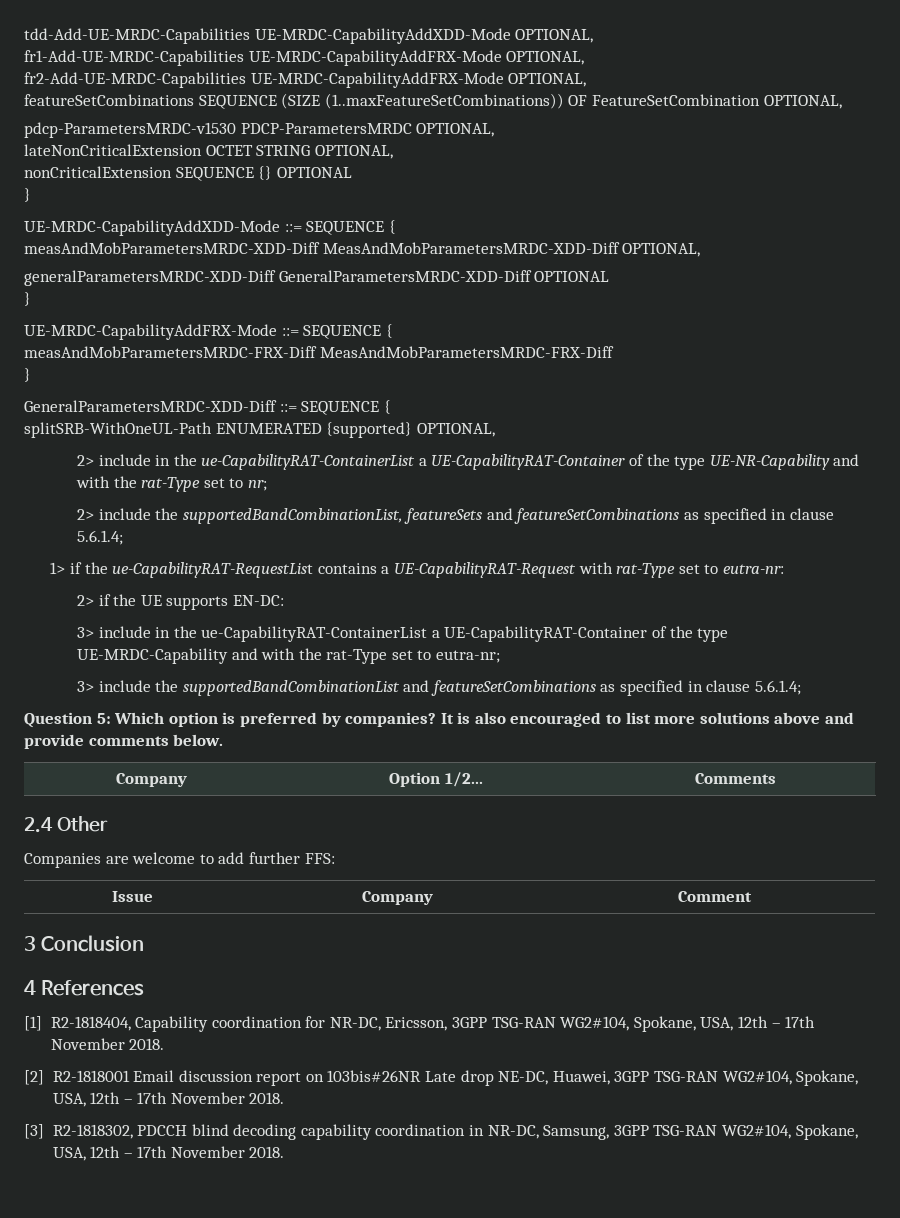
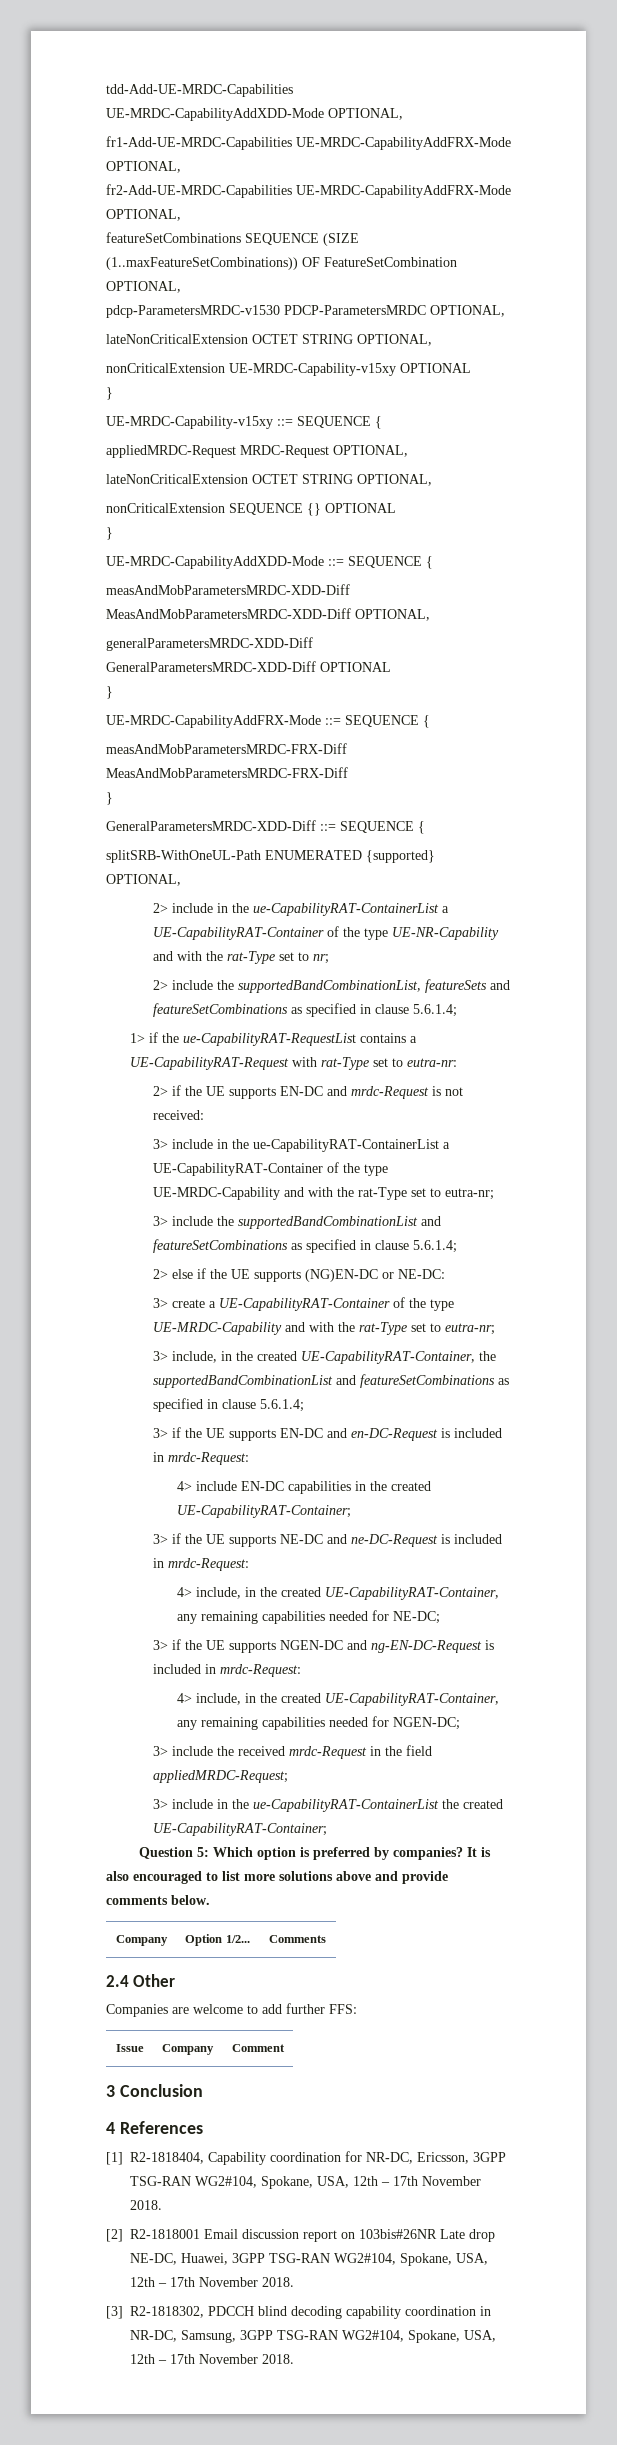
(393, 152) none -> [106,363,471,376] [106,387,113,400] [106,416,382,429] [106,445,408,458] [106,474,432,486] // nonCriticalExtension UE-MRDC-Capability-v15xy OPTIONAL // } // UE-MRDC-Capability-v15xy ::= SEQUENCE { // appliedMRDC-Request MRDC-Request OPTIONAL, // lateNonCriticalExtension OCTET STRING OPTIONAL,
[232,595,284,606] EN-DC: -> [280,1086,464,1099] [153,1110,205,1120] EN-DC and mrdc-Request is not received:
(801, 687) none -> [153,1268,446,1282] [153,1297,455,1311] [153,1322,496,1335] [153,1351,497,1364] [153,1374,510,1388] [153,1398,305,1412] [153,1427,503,1441] [153,1452,250,1465] [177,1481,432,1494] [177,1505,352,1518] [153,1533,503,1547] [153,1558,250,1571] [177,1587,500,1600] [177,1610,441,1624] [153,1639,495,1653] [153,1664,302,1677] [177,1693,500,1706] [177,1716,461,1730] [153,1745,433,1759] [153,1770,289,1783] [153,1799,504,1812] [153,1823,328,1836] // 2> else if the UE supports (NG)EN-DC or NE-DC: // 3> create a UE-CapabilityRAT-Container of the type UE-MRDC-Capability and with the rat-Type set to eutra-nr; // 3> include, in the created UE-CapabilityRAT-Container, the supportedBandCombinationList and featureSetCombinations as specified in clause 5.6.1.4; // 3> if the UE supports EN-DC and en-DC-Request is included in mrdc-Request: // 4> include EN-DC capabilities in the created UE-CapabilityRAT-Container; // 3> if the UE supports NE-DC and ne-DC-Request is included in mrdc-Request: // 4> include, in the created UE-CapabilityRAT-Container, any remaining capabilities needed for NE-DC; // 3> if the UE supports NGEN-DC and ng-EN-DC-Request is included in mrdc-Request: // 4> include, in the created UE-CapabilityRAT-Container, any remaining capabilities needed for NGEN-DC; // 3> include the received mrdc-Request in the field appliedMRDC-Request; // 3> include in the ue-CapabilityRAT-ContainerList the created UE-CapabilityRAT-Container;

